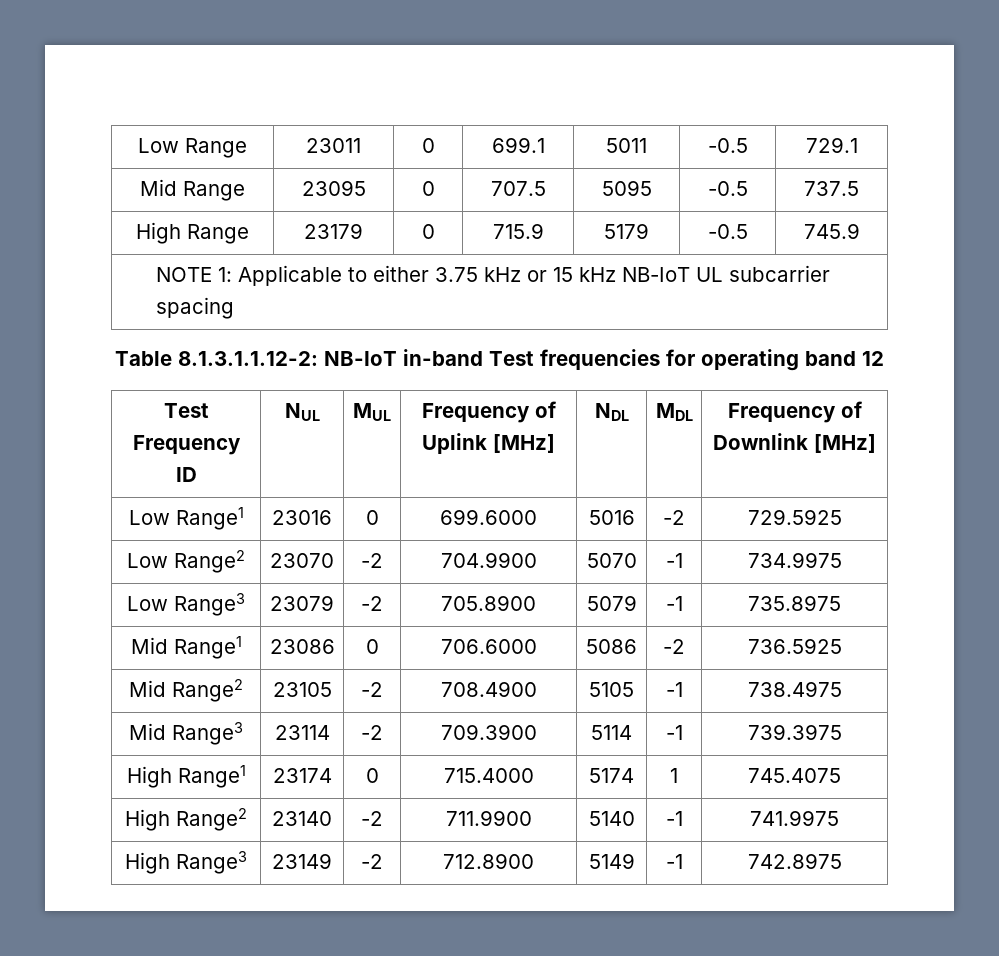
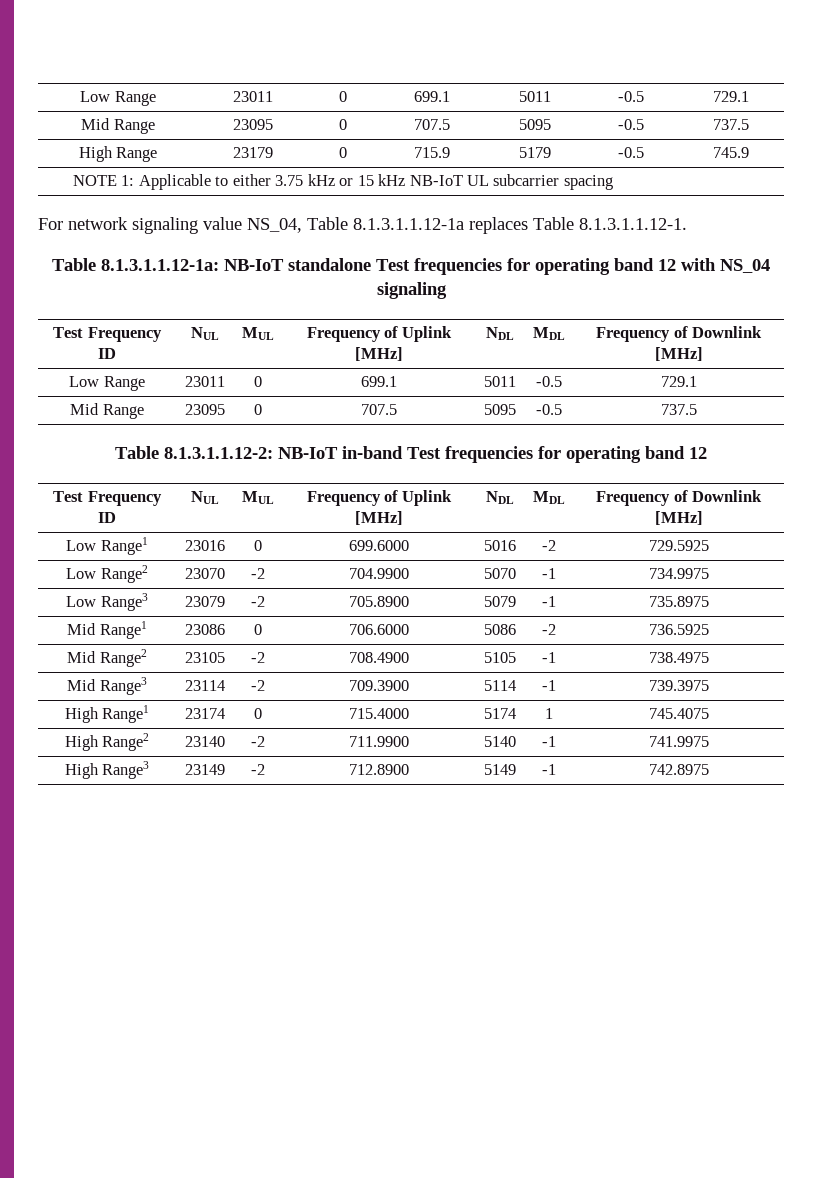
(234, 308) none -> [38,217,687,234] [52,258,770,275] [376,282,447,299] [53,327,162,342] [98,348,116,359] [190,327,219,340] [242,327,274,340] [306,326,453,342] [355,347,403,361] [486,327,514,340] [533,327,565,340] [596,326,762,342] [654,347,703,361] [69,376,145,391] [184,376,225,387] [254,376,262,387] [361,376,397,387] [484,376,516,387] [536,376,562,387] [660,376,697,387] [70,403,144,419] [184,404,225,415] [254,404,262,415] [361,404,397,415] [484,404,516,415] [536,404,562,415] [660,404,697,415] // For network signaling value NS_04, Table 8.1.3.1.1.12-1a replaces Table 8.1.3.1.1.12-1. // Table 8.1.3.1.1.12-1a: NB-IoT standalone Test frequencies for operating band 12 with NS_04 signaling // Test Frequency ID | NUL | MUL | Frequency of Uplink [MHz] | NDL | MDL | Frequency of Downlink [MHz] // Low Range | 23011 | 0 | 699.1 | 5011 | -0.5 | 729.1 // Mid Range | 23095 | 0 | 707.5 | 5095 | -0.5 | 737.5

